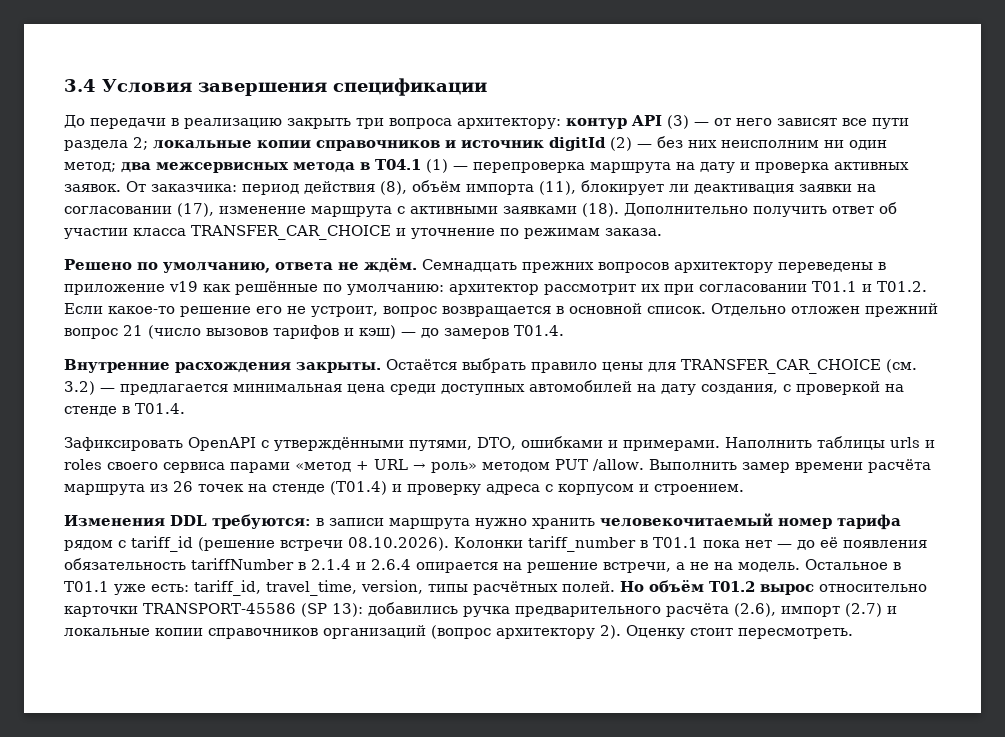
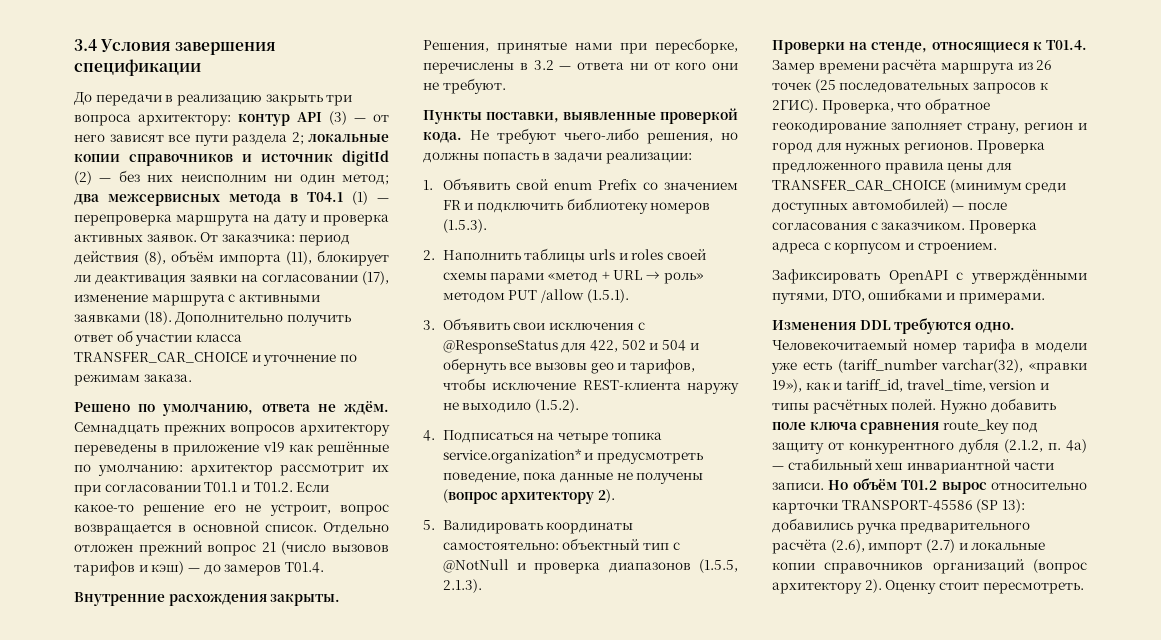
[386,358,917,374] [64,380,904,395] [64,403,185,416] Остаётся выбрать правило цены для TRANSFER_CAR_CHOICE (см. 3.2) — предлагается минимальная цена среди доступных автомобилей на дату создания, с проверкой на стенде в T01.4. -> [423,38,738,54] [423,60,738,74] [423,78,506,94] [423,108,738,124] [423,128,738,144] [423,152,692,164] [423,178,738,190] [442,198,711,214] [442,219,487,233] [423,248,706,263] [442,270,703,284] [442,289,629,303] [423,318,645,330] [442,340,699,354] [442,358,695,374] [442,378,739,394] [442,399,579,413] [423,430,662,444] [442,449,703,464] [442,472,704,484] [442,489,615,504] [423,520,634,534] [442,538,680,550] [442,559,738,574] [442,579,482,593] [772,40,1087,54] [772,59,1053,74] [772,79,1048,94] [772,98,990,114] [772,122,1087,134] [772,140,1045,154] [772,162,1012,174] [772,179,1067,194] [772,198,1007,214] [772,220,1037,234] [772,242,997,254] Решения, принятые нами при пересборке, перечислены в 3.2 — ответа ни от кого они не требуют. // Пункты поставки, выявленные проверкой кода. Не требуют чьего-либо решения, но должны попасть в задачи реализации: // 1. Объявить свой enum Prefix со значением FR и подключить библиотеку номеров (1.5.3). // 2. Наполнить таблицы urls и roles своей схемы парами «метод + URL → роль» методом PUT /allow (1.5.1). // 3. Объявить свои исключения с @ResponseStatus для 422, 502 и 504 и обернуть все вызовы geo и тарифов, чтобы исключение REST-клиента наружу не выходило (1.5.2). // 4. Подписаться на четыре топика service.organization* и предусмотреть поведение, пока данные не получены (вопрос архитектору 2). // 5. Валидировать координаты самостоятельно: объектный тип с @NotNull и проверка диапазонов (1.5.5, 2.1.3). // Проверки на стенде, относящиеся к T01.4. Замер времени расчёта маршрута из 26 точек (25 последовательных запросов к 2ГИС). Проверка, что обратное геокодирование заполняет страну, регион и город для нужных регионов. Проверка предложенного правила цены для TRANSFER_CAR_CHOICE (минимум среди доступных автомобилей) — после согласования с заказчиком. Проверка адреса с корпусом и строением.
[724,436,935,450] [64,459,931,473] [64,481,744,495] [64,513,901,530] [64,536,927,552] [64,558,901,573] [64,580,615,596] Наполнить таблицы urls и roles своего сервиса парами «метод + URL → роль» методом PUT /allow. Выполнить замер времени расчёта маршрута из 26 точек на стенде (T01.4) и проверку адреса с корпусом и строением. // Изменения DDL требуются: в записи маршрута нужно хранить человекочитаемый номер тарифа рядом с tariff_id (решение встречи 08.10.2026). Колонки tariff_number в T01.1 пока нет — до её появления обязательность tariffNumber в 2.1.4 и 2.6.4 опирается на решение встречи, а не на модель. Остальное в T01.1 уже есть: tariff_id, travel_time, version, типы расчётных полей. -> [772,318,1015,334] [772,339,1087,354] [771,359,1087,374] [772,379,1049,393] [772,398,1056,414] [772,419,1038,434] [772,438,1087,454] [772,458,1054,474] [772,482,824,490] // Изменения DDL требуются одно. Человекочитаемый номер тарифа в модели уже есть (tariff_number varchar(32), «правки 19»), как и tariff_id, travel_time, version и типы расчётных полей. Нужно добавить поле ключа сравнения route_key под защиту от конкурентного дубля (2.1.2, п. 4а) — стабильный хеш инвариантной части записи.

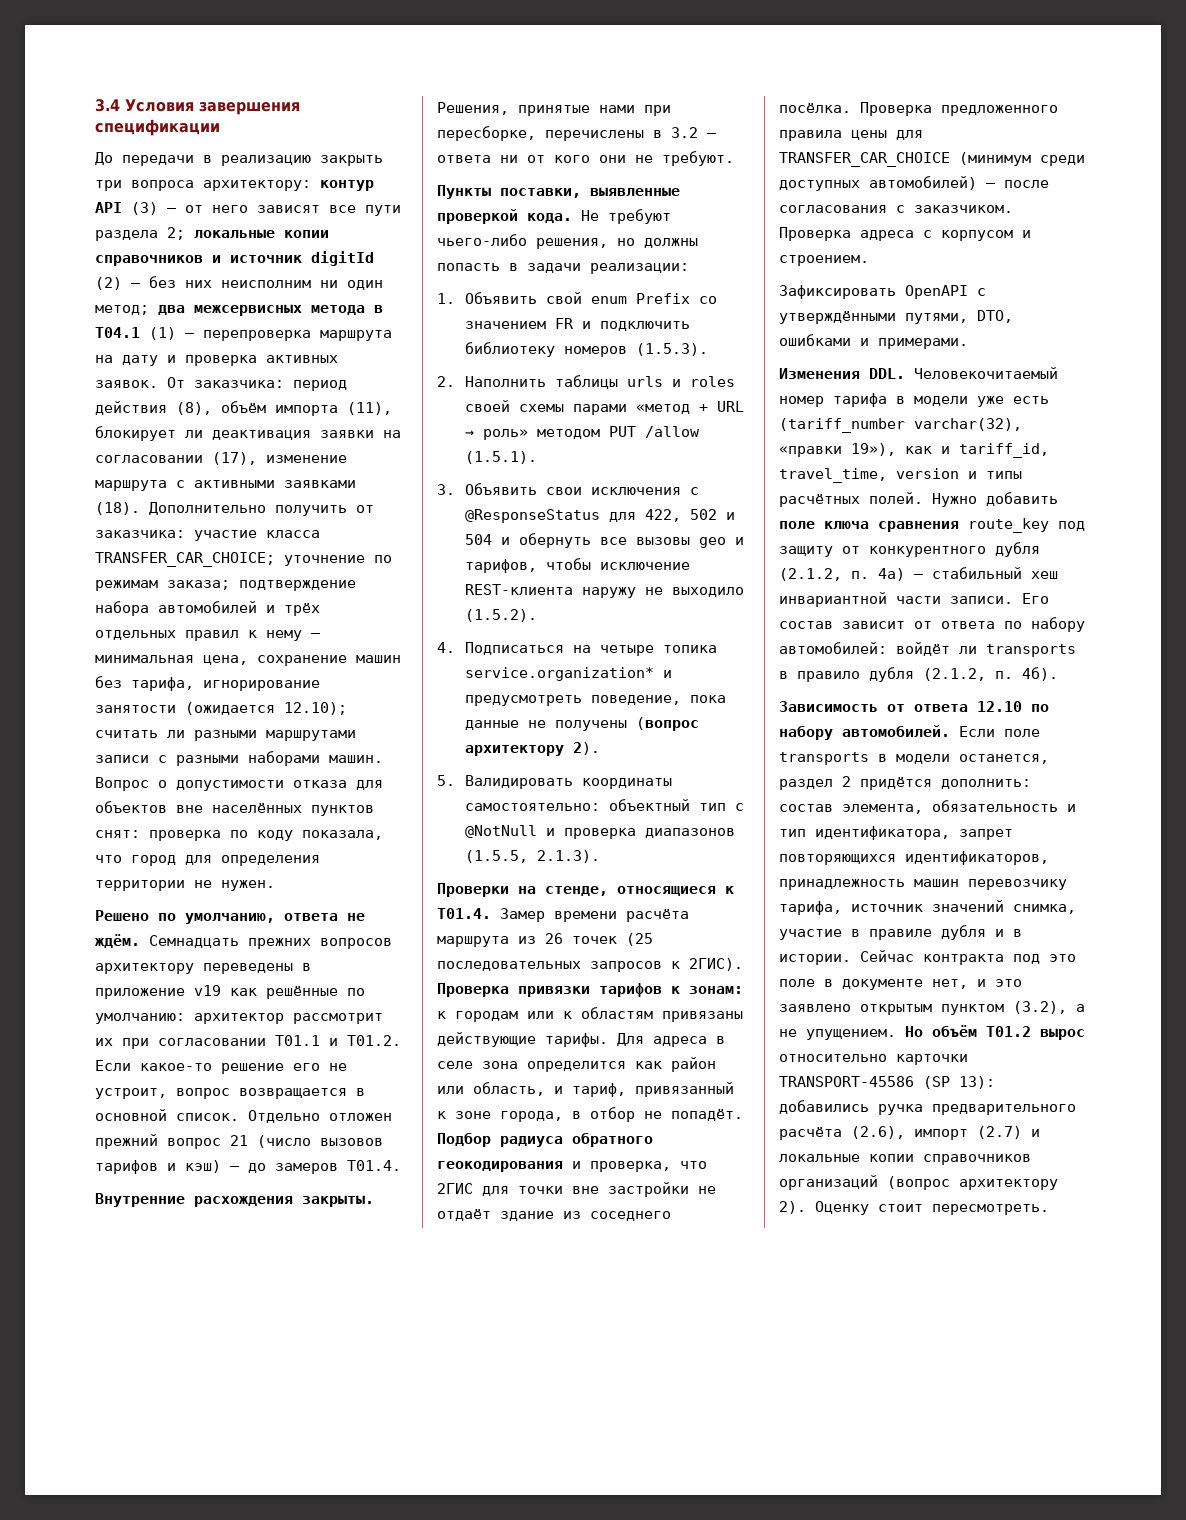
[74,330,242,346] [74,352,357,366] [74,374,192,386] ответ об участии класса TRANSFER_CAR_CHOICE и уточнение по режимам заказа. -> [356,505,374,513] [95,530,320,541] [95,552,392,567] [95,580,356,591] [95,601,320,616] [95,630,321,641] [95,655,401,666] [95,676,320,691] [95,702,347,715] [95,730,356,741] [95,751,383,766] [95,777,383,791] [95,801,374,816] [95,830,383,841] [95,855,320,866] [95,880,275,891] от заказчика: участие класса TRANSFER_CAR_CHOICE; уточнение по режимам заказа; подтверждение набора автомобилей и трёх отдельных правил к нему — минимальная цена, сохранение машин без тарифа, игнорирование занятости (ожидается 12.10); считать ли разными маршрутами записи с разными наборами машин. Вопрос о допустимости отказа для объектов вне населённых пунктов снят: проверка по коду показала, что город для определения территории не нужен.
[821,98,990,114] [772,122,1087,134] [772,142,973,154] Проверка, что обратное геокодирование заполняет страну, регион и город для нужных регионов. -> [437,983,743,997] [437,1007,743,1022] [437,1032,725,1047] [437,1057,716,1072] [437,1082,734,1097] [437,1107,743,1122] [437,1132,653,1147] [437,1161,707,1172] [437,1182,716,1197] [437,1209,671,1221] [779,103,851,113] Проверка привязки тарифов к зонам: к городам или к областям привязаны действующие тарифы. Для адреса в селе зона определится как район или область, и тариф, привязанный к зоне города, в отбор не попадёт. Подбор радиуса обратного геокодирования и проверка, что 2ГИС для точки вне застройки не отдаёт здание из соседнего посёлка.
[859,318,1015,334] DDL требуются одно. -> [869,368,905,379] DDL.
(824, 486) none -> [1022,593,1049,604] [779,617,1085,632] [779,642,1076,657] [779,667,1058,682] [779,701,1049,712] [779,725,1040,740] [779,752,1049,765] [779,776,1031,790] [779,800,1076,814] [779,826,1013,840] [779,851,1049,865] [779,879,1067,890] [779,900,1076,915] [779,925,1022,940] [779,950,1076,965] [779,979,1022,990] [779,1001,1085,1015] [779,1029,896,1040] Его состав зависит от ответа по набору автомобилей: войдёт ли transports в правило дубля (2.1.2, п. 4б). // Зависимость от ответа 12.10 по набору автомобилей. Если поле transports в модели останется, раздел 2 придётся дополнить: состав элемента, обязательность и тип идентификатора, запрет повторяющихся идентификаторов, принадлежность машин перевозчику тарифа, источник значений снимка, участие в правиле дубля и в истории. Сейчас контракта под это поле в документе нет, и это заявлено открытым пунктом (3.2), а не упущением.

